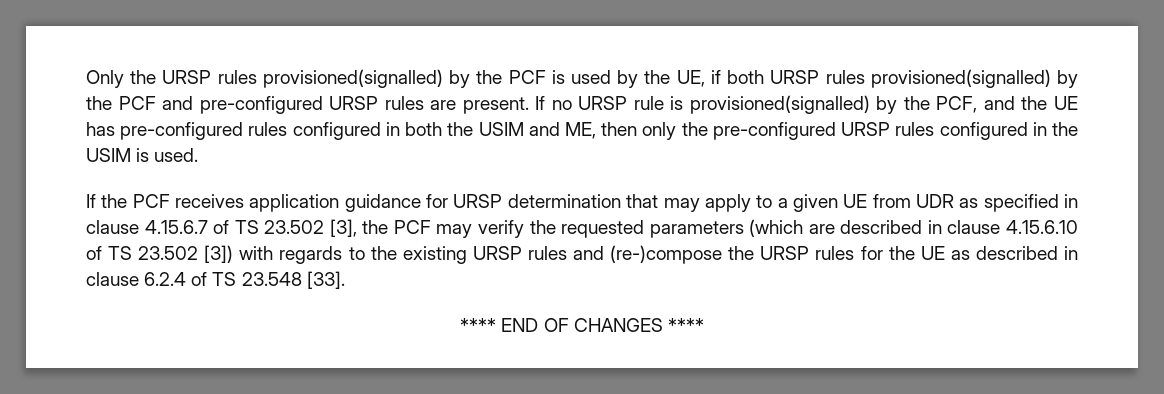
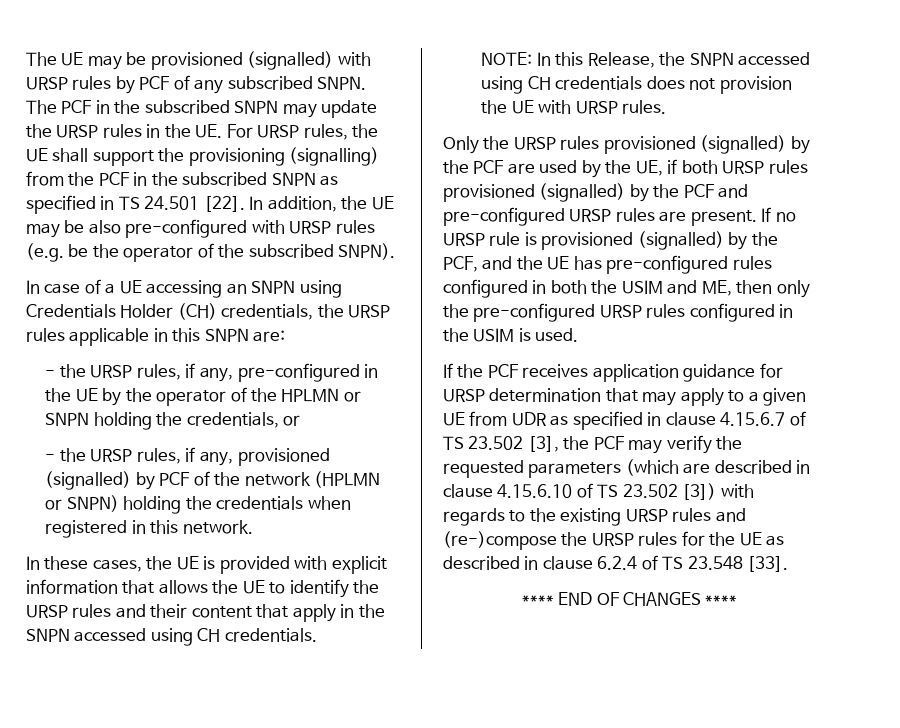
(86, 79) none -> [26,51,371,70] [26,75,367,94] [26,100,378,118] [26,124,379,140] [26,147,380,166] [26,171,339,186] [26,195,394,214] [26,219,375,238] [26,243,396,262] [26,279,342,298] [26,303,391,320] [26,328,286,346] [45,363,379,382] [45,387,361,406] [45,412,301,430] [45,447,330,466] [45,471,380,490] [45,495,351,514] [45,520,253,538] [26,556,387,574] [26,579,380,598] [26,604,385,622] [26,628,317,646] [481,52,811,68] [481,76,792,94] [481,100,667,114] The UE may be provisioned (signalled) with URSP rules by PCF of any subscribed SNPN. The PCF in the subscribed SNPN may update the URSP rules in the UE. For URSP rules, the UE shall support the provisioning (signalling) from the PCF in the subscribed SNPN as specified in TS 24.501 [22]. In addition, the UE may be also pre-configured with URSP rules (e.g. be the operator of the subscribed SNPN). // In case of a UE accessing an SNPN using Credentials Holder (CH) credentials, the URSP rules applicable in this SNPN are: // - the URSP rules, if any, pre-configured in the UE by the operator of the HPLMN or SNPN holding the credentials, or // - the URSP rules, if any, provisioned (signalled) by PCF of the network (HPLMN or SNPN) holding the credentials when registered in this network. // In these cases, the UE is provided with explicit information that allows the UE to identify the URSP rules and their content that apply in the SNPN accessed using CH credentials. // NOTE: In this Release, the SNPN accessed using CH credentials does not provision the UE with URSP rules. //
[262,69,565,88] provisioned(signalled) by the PCF is -> [603,135,810,154] [443,160,535,174] provisioned (signalled) by the PCF are
[870,69,1051,88] provisioned(signalled) -> [443,183,626,202] provisioned (signalled)
[689,95,870,114] provisioned(signalled) -> [541,231,724,250] provisioned (signalled)

